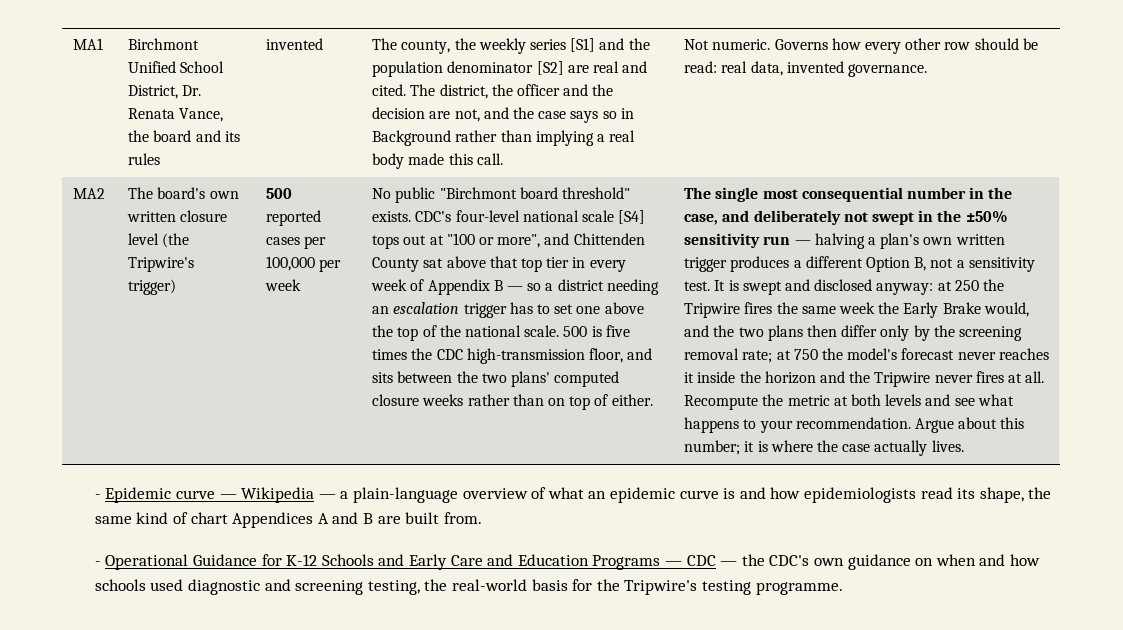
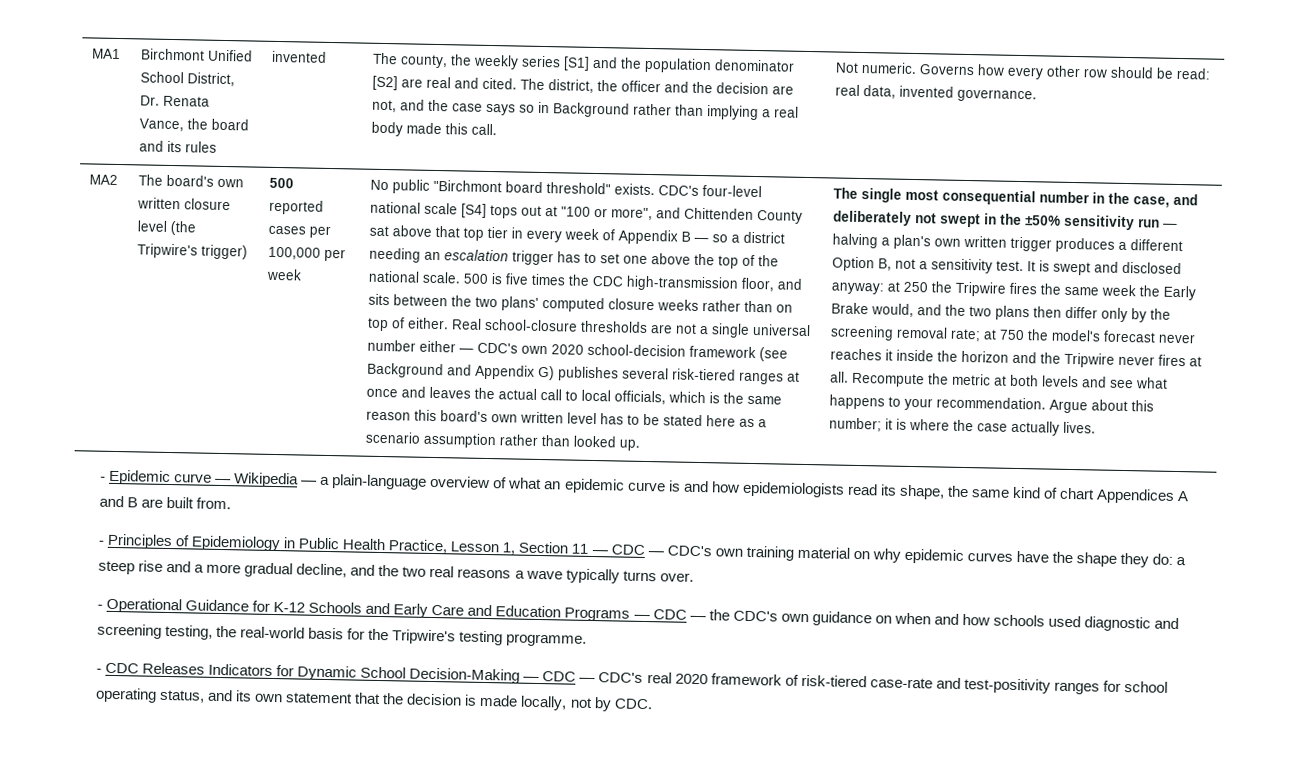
(653, 400) none -> [452,318,812,338] [367,339,789,362] [367,362,801,385] [366,386,783,405] [366,409,768,428] [365,431,641,451] Real school-closure thresholds are not a single universal number either — CDC's own 2020 school-decision framework (see Background and Appendix G) publishes several risk-tiered ranges at once and leaves the actual call to local officials, which is the same reason this board's own written level has to be stated here as a scenario assumption rather than looked up.
(482, 518) none -> [97,533,1187,568] [97,560,694,584] // - Principles of Epidemiology in Public Health Practice, Lesson 1, Section 11 — CDC — CDC's own training material on why epidemic curves have the shape they do: a steep rise and a more gradual decline, and the two real reasons a wave typically turns over.
(843, 588) none -> [95,662,1169,695] [94,687,653,712] // - CDC Releases Indicators for Dynamic School Decision-Making — CDC — CDC's real 2020 framework of risk-tiered case-rate and test-positivity ranges for school operating status, and its own statement that the decision is made locally, not by CDC.

